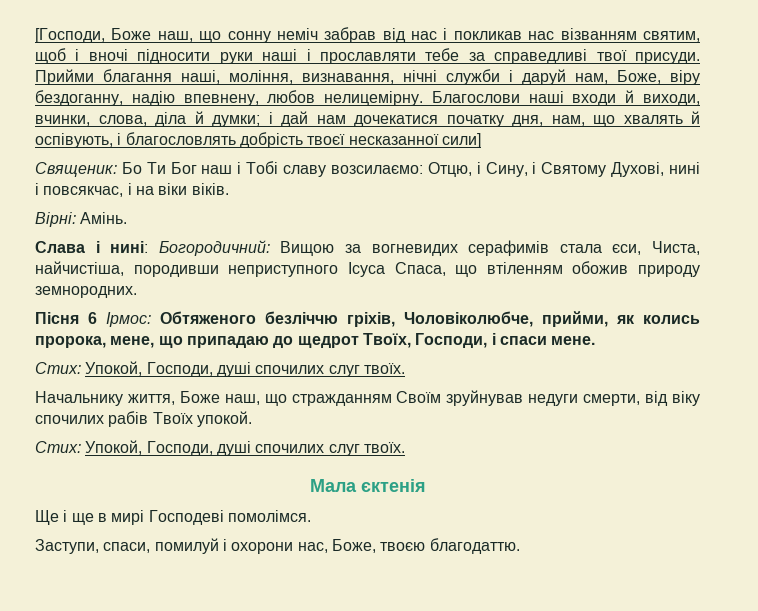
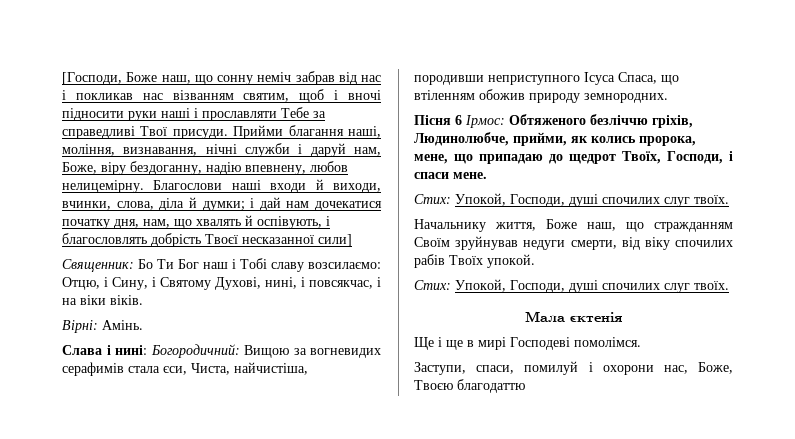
[425,48,460,61] тебе -> [281,107,309,118] Тебе
[596,50,627,61] твої -> [140,126,168,136] Твої
[307,134,346,145] твоєї -> [205,234,238,244] Твоєї
[35,162,117,177] Священик: -> [62,259,134,272] Священник:
[669,162,701,174] нині -> [265,277,297,289] нині,
[404,311,533,327] Чоловіколюбче, -> [414,132,509,146] Людинолюбче,
[380,538,520,554] твоєю благодаттю. -> [414,379,525,393] Твоєю благодаттю

